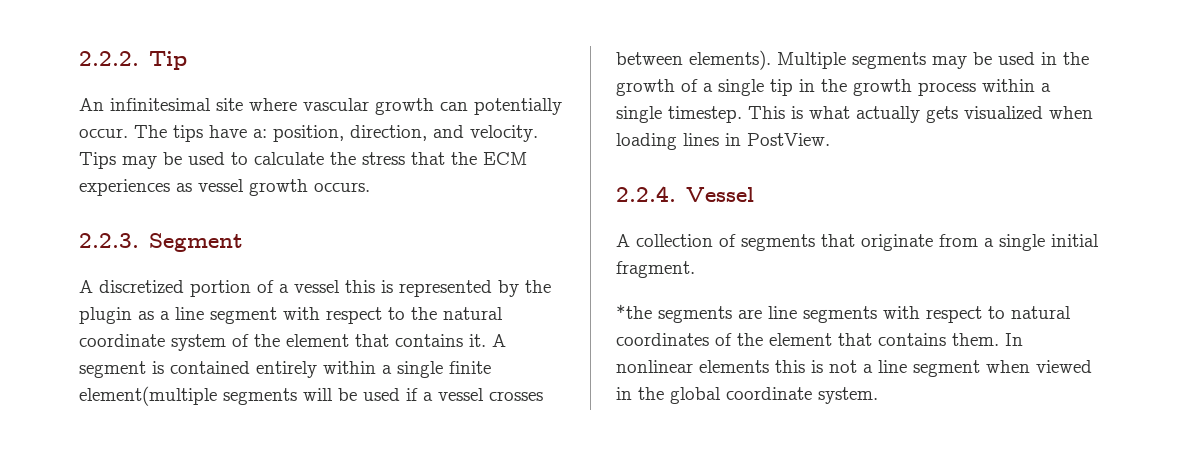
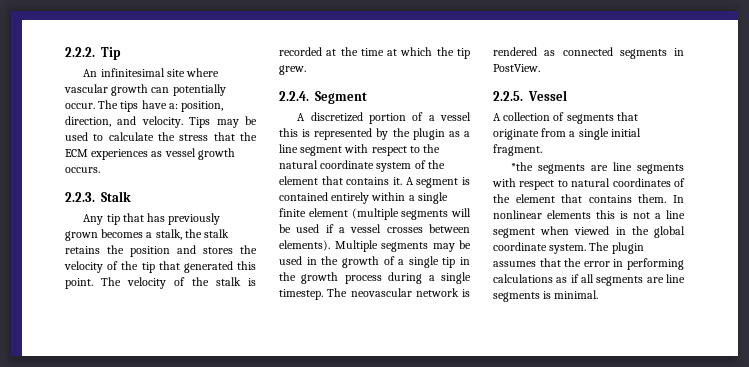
(139, 240) none -> [101,191,131,202] [83,213,221,225] [65,229,230,241] [65,245,257,257] [64,261,256,273] [65,277,256,289] [279,47,470,59] [279,65,306,75] [279,91,309,101] Stalk // Any tip that has previously grown becomes a stalk, the stalk retains the position and stores the velocity of the tip that generated this point. The velocity of the stalk is recorded at the time at which the tip grew. // 2.2.4.
[79,386,217,406] element(multiple -> [308,208,399,220] element (multiple
[982,79,1035,92] within -> [388,272,423,284] during
[748,106,1093,123] [616,133,719,150] This is what actually gets visualized when loading lines -> [327,288,470,297] [493,47,667,59] The neovascular network is rendered as connected segments
[616,186,676,202] 2.2.4. -> [493,91,523,101] 2.2.5.
(878, 395) none -> [589,242,644,254] [493,258,684,270] [493,274,685,286] [493,290,599,302] The plugin assumes that the error in performing calculations as if all segments are line segments is minimal.

